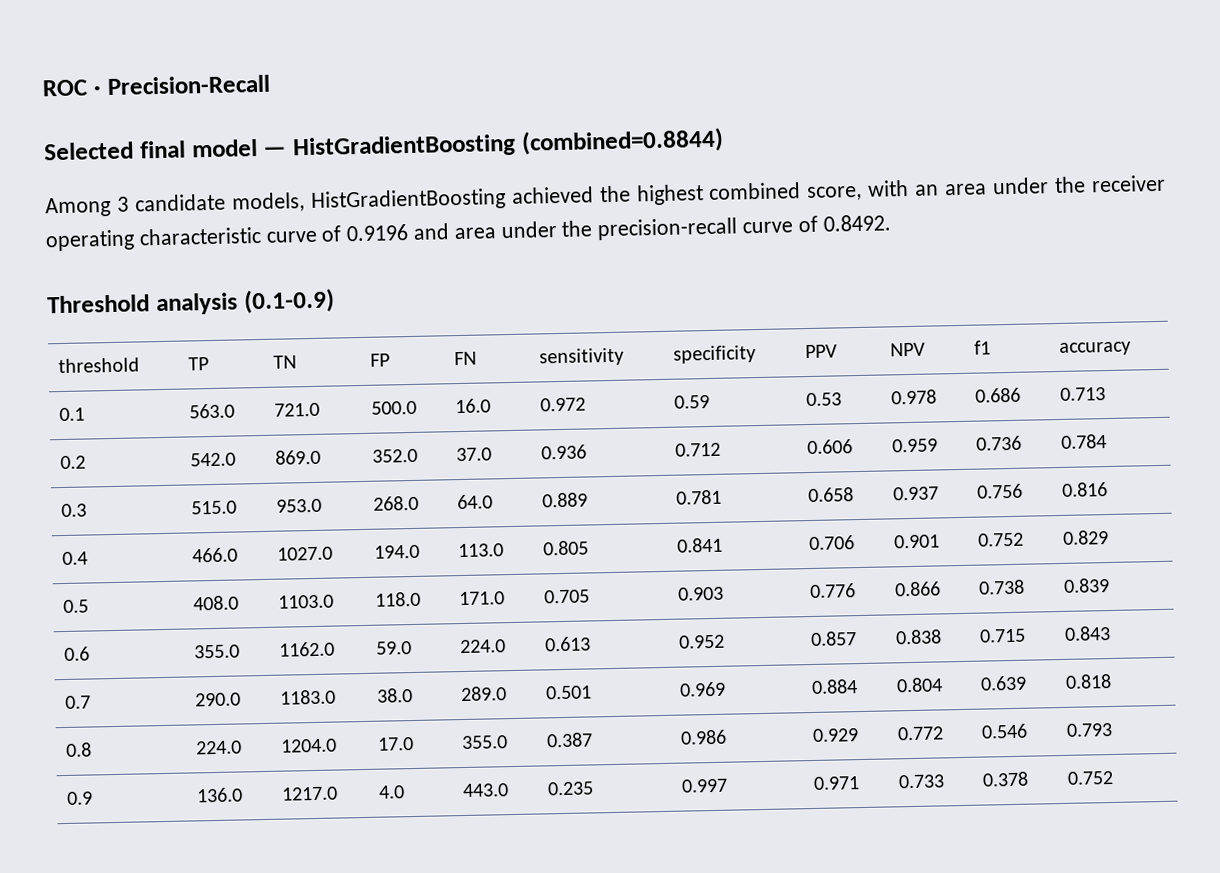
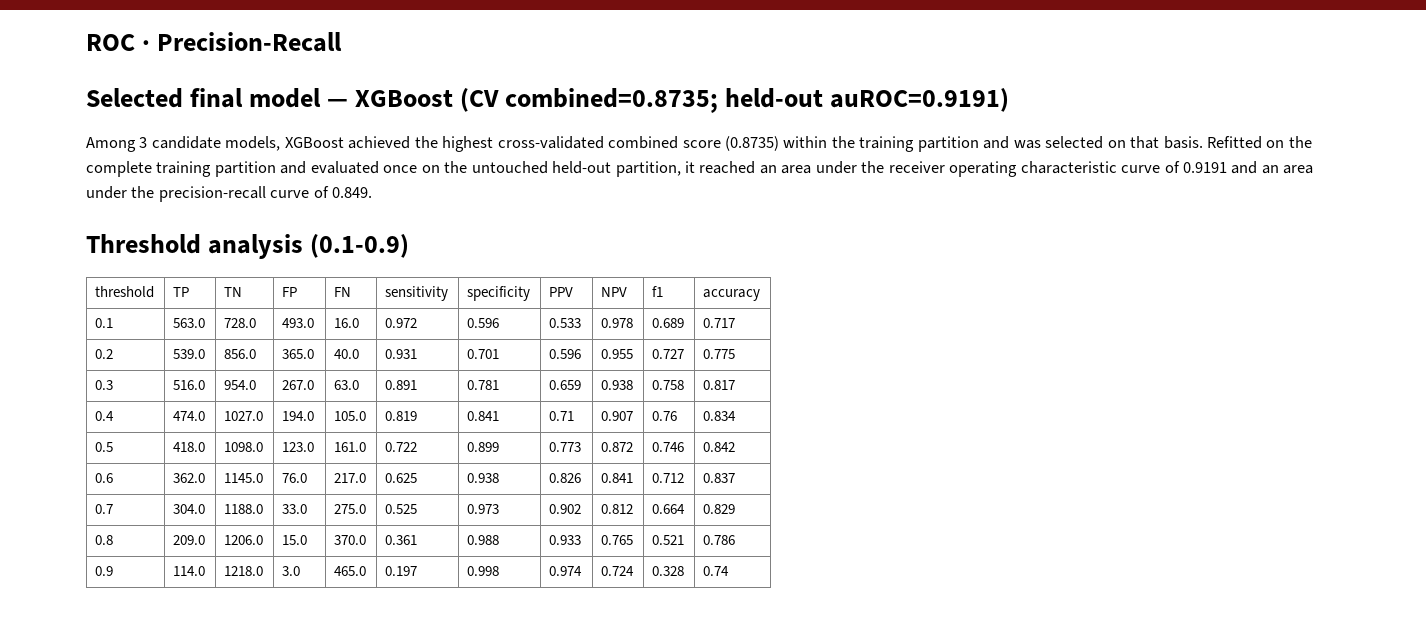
[292,127,724,160] HistGradientBoosting (combined=0.8844) -> [355,88,1010,113] XGBoost (CV combined=0.8735; held-out auROC=0.9191)
[310,188,506,212] HistGradientBoosting -> [284,137,344,148] XGBoost
[708,179,910,201] combined score, with -> [497,136,1312,152] [86,161,756,177] cross-validated combined score (0.8735) within the training partition and was selected on that basis. Refitted on the complete training partition and evaluated once on the untouched held-out partition, it reached
[346,223,451,242] 0.9196 and -> [1183,161,1279,174] 0.9191 and an
[822,214,891,232] 0.8492. -> [332,187,373,198] 0.849.
[273,402,320,417] [370,400,417,415] 721.0 | 500.0 -> [224,318,257,328] [282,318,315,328] 728.0 | 493.0
[673,395,710,409] [805,392,842,407] 0.59 | 0.53 -> [467,318,500,328] [549,318,582,328] 0.596 | 0.533
[974,387,1021,403] [1059,387,1106,401] 0.686 | 0.713 -> [652,318,685,328] [703,318,736,328] 0.689 | 0.717
[189,452,236,467] [274,449,321,465] [371,448,418,463] [455,447,492,462] [540,444,587,460] [674,442,721,457] [806,439,853,455] [891,438,938,453] [975,435,1022,451] [1060,434,1107,449] [60,503,87,518] [190,500,237,515] [275,498,322,513] [372,495,419,511] [456,494,493,510] [541,492,588,508] [675,489,722,505] [807,487,854,503] [892,486,939,501] [976,483,1023,499] [1061,482,1108,497] 542.0 | 869.0 | 352.0 | 37.0 | 0.936 | 0.712 | 0.606 | 0.959 | 0.736 | 0.784 // 0.3 | 515.0 | 953.0 | 268.0 | 64.0 | 0.889 | 0.781 | 0.658 | 0.937 | 0.756 | 0.816 -> [173,349,206,359] [224,349,257,359] [282,349,315,359] [334,349,360,359] [385,349,418,359] [467,349,500,359] [549,349,582,359] [601,349,634,359] [652,349,685,359] [703,349,736,359] [95,380,114,390] [173,380,206,390] [224,380,257,390] [282,380,315,390] [334,380,360,390] [385,380,418,390] [467,380,500,390] [549,380,582,390] [601,380,634,390] [652,380,685,390] [703,380,736,390] 539.0 | 856.0 | 365.0 | 40.0 | 0.931 | 0.701 | 0.596 | 0.955 | 0.727 | 0.775 // 0.3 | 516.0 | 954.0 | 267.0 | 63.0 | 0.891 | 0.781 | 0.659 | 0.938 | 0.758 | 0.817
[191,547,238,563] 466.0 -> [173,411,206,421] 474.0
[457,543,504,558] [542,540,589,556] [676,537,723,553] [808,535,855,551] [893,534,940,549] [977,532,1024,547] [1061,530,1109,545] [62,599,89,614] [192,595,239,611] [277,594,334,609] [374,591,421,607] [458,591,505,606] [543,589,590,604] [677,586,724,601] [809,583,856,599] [893,581,941,597] [977,579,1025,595] [1062,578,1110,593] [63,646,90,662] [193,644,240,659] [278,641,335,657] [375,641,412,655] [459,639,506,654] [544,636,591,652] [678,634,725,649] [809,631,857,647] [894,629,942,645] [978,628,1026,643] [1063,626,1111,641] [64,695,91,710] [194,692,241,707] [279,689,336,705] [376,688,413,703] [459,686,507,702] [545,685,592,700] [678,681,726,697] [810,679,858,695] [895,677,943,693] [979,675,1027,691] [1064,673,1112,689] [65,742,92,757] [195,740,242,755] [280,738,337,753] [376,737,414,751] [460,735,508,750] [545,732,593,748] [679,729,727,745] [811,728,859,743] [896,726,944,741] [980,723,1028,739] [1065,722,1113,737] [66,791,93,805] [195,787,243,803] [280,786,338,801] [377,785,405,799] [461,783,509,798] [546,781,594,796] [680,778,728,793] [812,776,860,790] [897,774,945,789] [981,771,1029,787] [1066,770,1114,785] 113.0 | 0.805 | 0.841 | 0.706 | 0.901 | 0.752 | 0.829 // 0.5 | 408.0 | 1103.0 | 118.0 | 171.0 | 0.705 | 0.903 | 0.776 | 0.866 | 0.738 | 0.839 // 0.6 | 355.0 | 1162.0 | 59.0 | 224.0 | 0.613 | 0.952 | 0.857 | 0.838 | 0.715 | 0.843 // 0.7 | 290.0 | 1183.0 | 38.0 | 289.0 | 0.501 | 0.969 | 0.884 | 0.804 | 0.639 | 0.818 // 0.8 | 224.0 | 1204.0 | 17.0 | 355.0 | 0.387 | 0.986 | 0.929 | 0.772 | 0.546 | 0.793 // 0.9 | 136.0 | 1217.0 | 4.0 | 443.0 | 0.235 | 0.997 | 0.971 | 0.733 | 0.378 | 0.752 -> [334,411,367,421] [385,411,418,421] [467,411,500,421] [549,411,575,421] [601,411,634,421] [652,411,678,421] [703,411,737,421] [95,442,114,452] [173,442,206,452] [224,442,264,452] [282,442,315,452] [334,442,367,452] [385,442,418,452] [467,442,500,452] [549,442,582,452] [601,442,634,452] [652,442,685,452] [703,442,736,452] [95,473,114,483] [173,473,206,483] [224,473,264,483] [282,473,308,483] [334,473,367,483] [385,473,418,483] [467,473,500,483] [549,473,582,483] [601,473,634,483] [652,473,685,483] [703,473,736,483] [95,504,114,514] [173,504,206,514] [224,504,264,514] [282,504,308,514] [334,504,367,514] [385,504,418,514] [467,504,500,514] [549,504,582,514] [601,504,634,514] [652,504,686,514] [703,504,736,514] [95,535,114,545] [173,535,206,545] [224,535,264,545] [282,535,308,545] [334,535,367,545] [385,535,418,545] [467,535,500,545] [549,535,582,545] [601,535,634,545] [652,535,685,545] [703,535,736,545] [95,566,114,576] [173,566,206,576] [224,566,264,576] [282,566,301,576] [334,566,367,576] [385,566,418,576] [467,566,500,576] [549,566,583,576] [601,566,635,576] [652,566,685,576] [703,566,730,576] 105.0 | 0.819 | 0.841 | 0.71 | 0.907 | 0.76 | 0.834 // 0.5 | 418.0 | 1098.0 | 123.0 | 161.0 | 0.722 | 0.899 | 0.773 | 0.872 | 0.746 | 0.842 // 0.6 | 362.0 | 1145.0 | 76.0 | 217.0 | 0.625 | 0.938 | 0.826 | 0.841 | 0.712 | 0.837 // 0.7 | 304.0 | 1188.0 | 33.0 | 275.0 | 0.525 | 0.973 | 0.902 | 0.812 | 0.664 | 0.829 // 0.8 | 209.0 | 1206.0 | 15.0 | 370.0 | 0.361 | 0.988 | 0.933 | 0.765 | 0.521 | 0.786 // 0.9 | 114.0 | 1218.0 | 3.0 | 465.0 | 0.197 | 0.998 | 0.974 | 0.724 | 0.328 | 0.74

